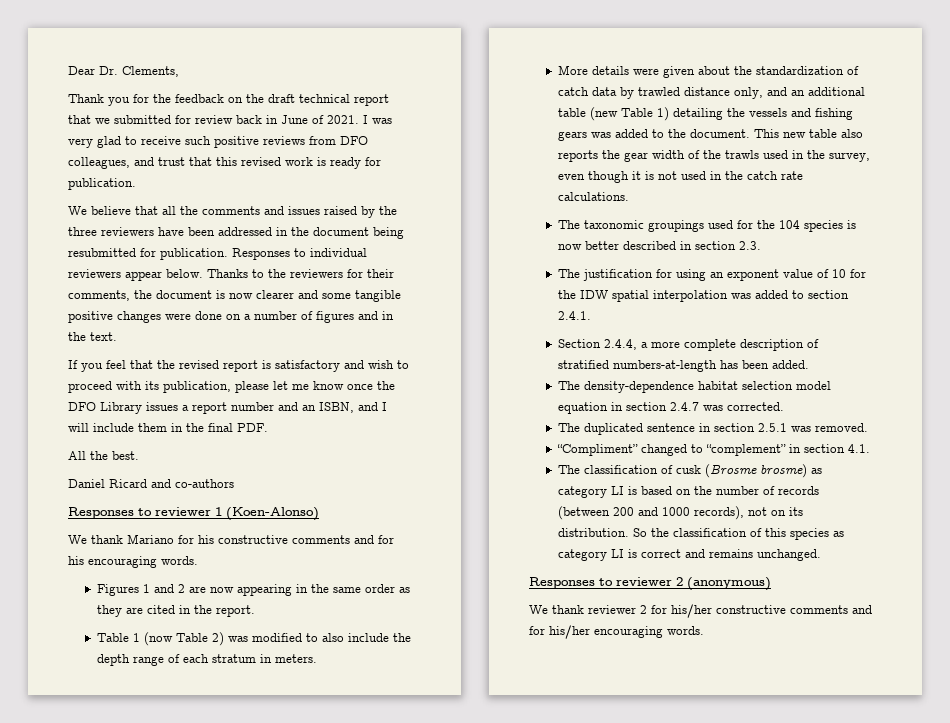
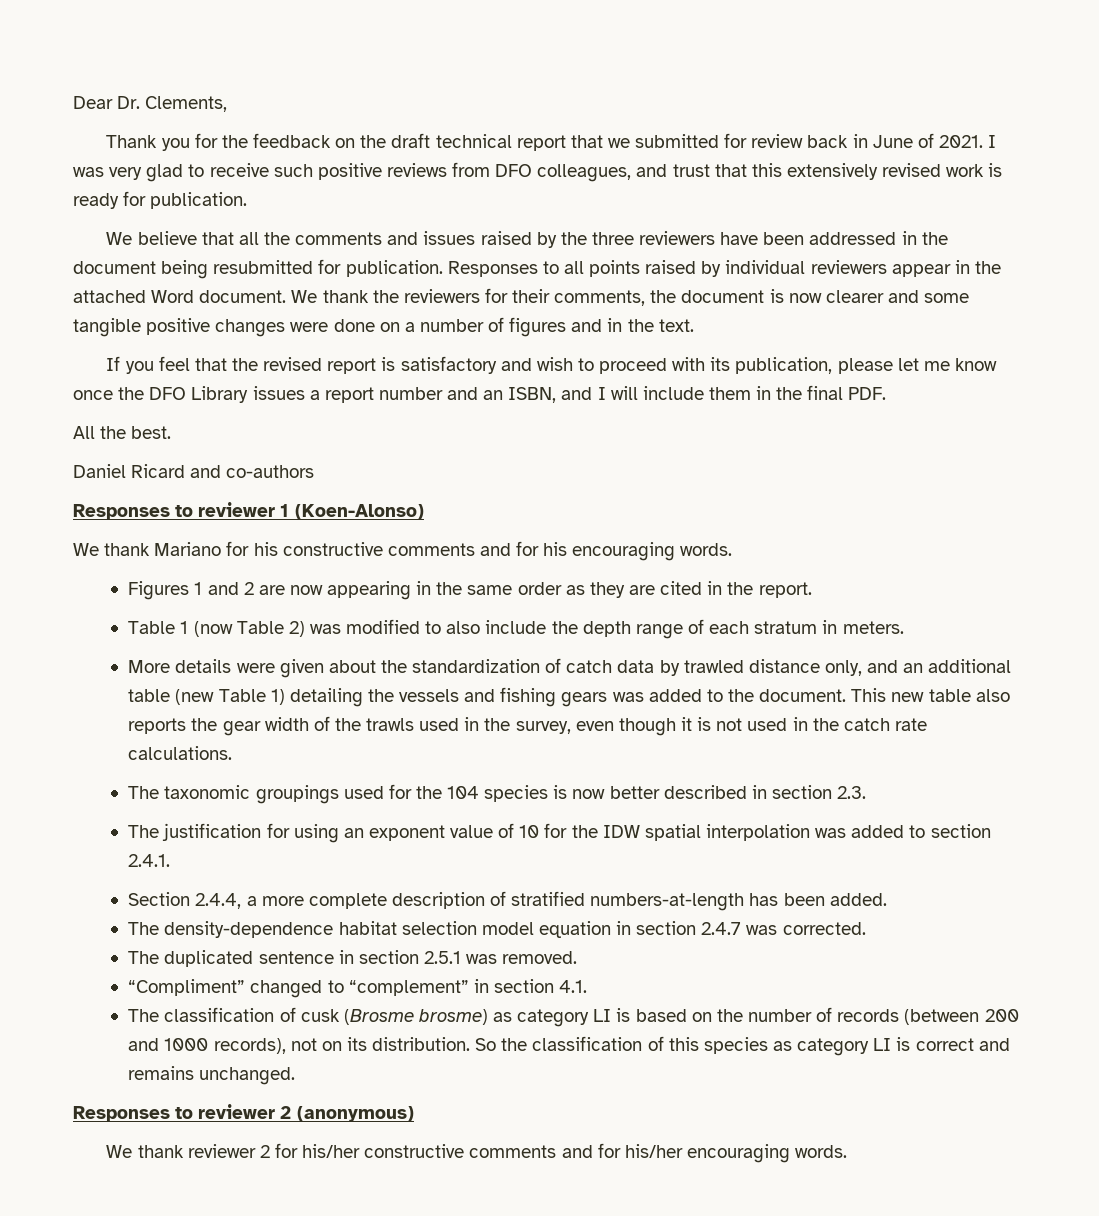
(237, 161) none -> [786,163,878,180] extensively
[310,248,367,257] [68,269,264,281] individual reviewers appear below. Thanks to -> [563,260,1001,277] [73,290,369,303] all points raised by individual reviewers appear in the attached Word document. We thank

